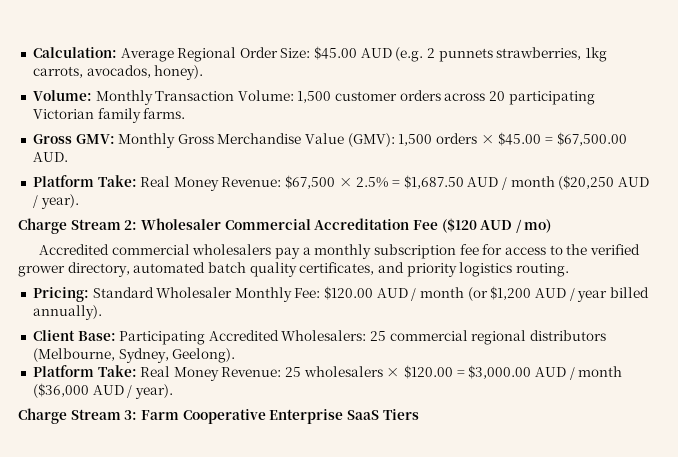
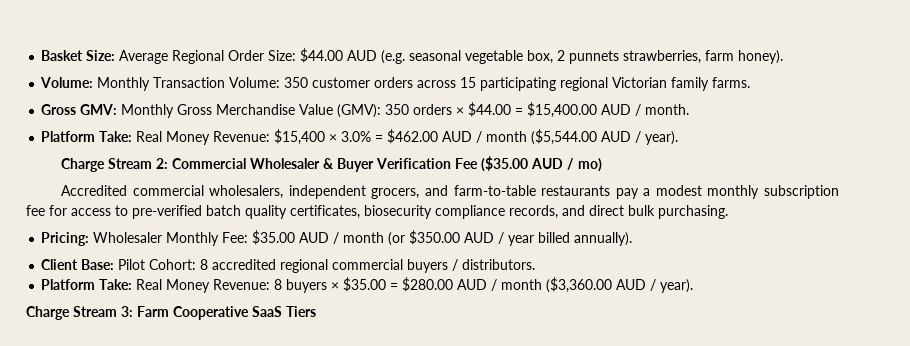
[32,47,117,58] Calculation: -> [41,50,116,61] Basket Size:
[314,46,358,60] $45.00 -> [300,48,344,63] $44.00
[427,47,607,62] [32,65,151,78] 2 punnets strawberries, 1kg carrots, avocados, -> [409,50,735,64] seasonal vegetable box, 2 punnets strawberries, farm
[297,91,332,103] 1,500 -> [284,77,309,88] 350
[489,91,595,105] 20 participating -> [460,77,609,91] 15 participating regional
[398,134,433,146] 1,500 -> [385,104,410,115] 350
[498,132,627,146] [32,152,68,162] [32,175,615,191] $45.00 = $67,500.00 AUD. // Platform Take: Real Money Revenue: $67,500 × 2.5% = $1,687.50 AUD / month ($20,250 -> [468,102,690,118] [41,129,598,145] $44.00 = $15,400.00 AUD / month. // Platform Take: Real Money Revenue: $15,400 × 3.0% = $462.00 AUD / month ($5,544.00
[140,218,477,233] Wholesaler Commercial Accreditation Fee ($120 -> [172,156,529,172] Commercial Wholesaler & Buyer Verification Fee ($35.00
[192,244,272,255] wholesalers -> [209,185,611,199] wholesalers, independent grocers, and farm-to-table restaurants
(311, 251) none -> [655,185,702,196] modest
[566,244,640,255] [18,262,569,277] the verified grower directory, automated batch quality certificates, and priority logistics routing. -> [132,205,728,219] pre-verified batch quality certificates, biosecurity compliance records, and direct bulk purchasing.
[92,287,154,298] Standard -> (90, 239) none
[324,286,374,300] $120.00 -> [252,230,296,245] $35.00
[490,286,532,300] $1,200 -> [409,230,461,245] $350.00
[119,330,607,345] [32,348,236,363] [32,365,623,381] [32,383,89,398] Participating Accredited Wholesalers: 25 commercial regional distributors (Melbourne, Sydney, Geelong). // Platform Take: Real Money Revenue: 25 wholesalers × $120.00 = $3,000.00 AUD / month ($36,000 -> [118,259,536,273] [41,277,613,293] Pilot Cohort: 8 accredited regional commercial buyers / distributors. // Platform Take: Real Money Revenue: 8 buyers × $35.00 = $280.00 AUD / month ($3,360.00
[269,409,344,424] Enterprise -> (249, 313) none

